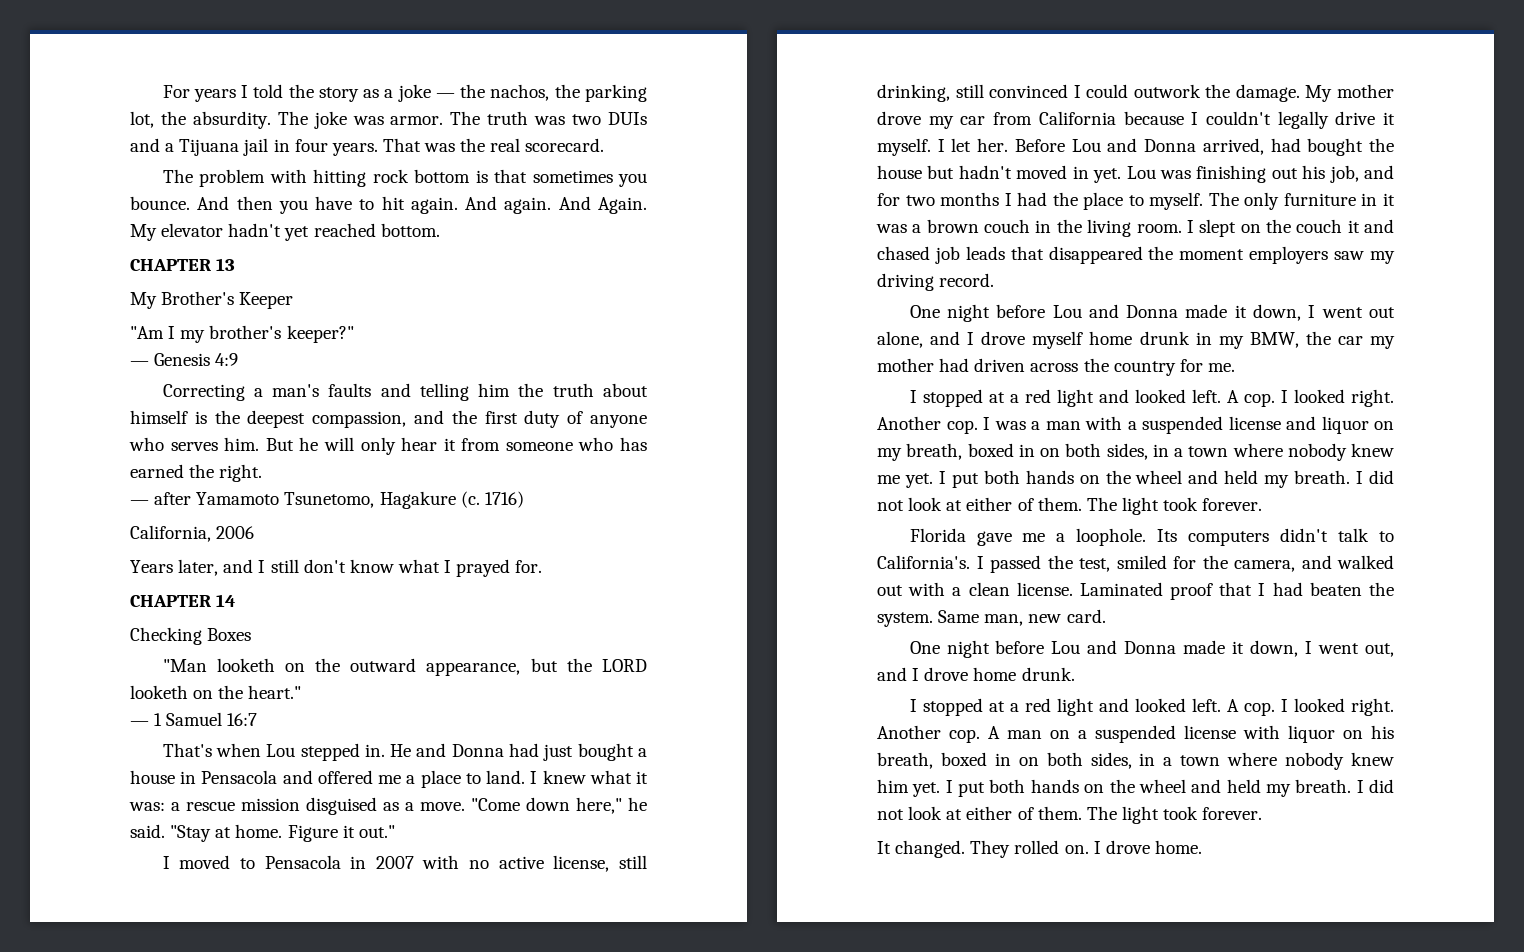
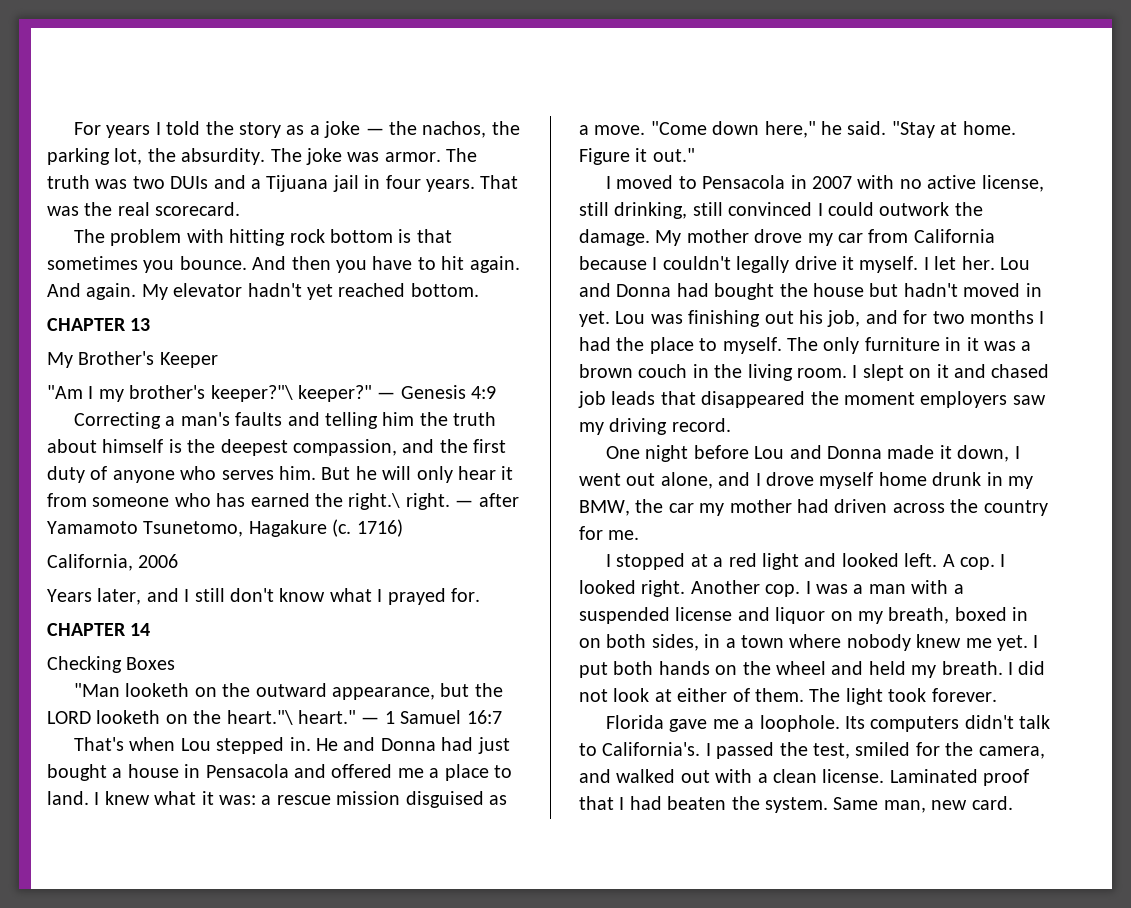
[558,196,647,214] And Again. -> (137, 291) none
(282, 332) none -> [210,385,293,402] keeper?"\
(354, 334) // -> (372, 393) none
[219,464,263,482] right. // -> [348,493,450,510] right.\ right.
(244, 692) none -> [226,710,293,725] heart."\
(302, 692) // -> (356, 717) none
[1014,138,1264,155] Before Lou and Donna arrived, -> [999,257,1030,270] [579,283,672,297] Lou and Donna
[1265,219,1343,233] the couch -> (932, 373) none
[909,640,1394,658] [877,667,1075,681] [909,698,1394,716] [877,725,1394,743] [877,752,1394,770] [877,779,1394,797] [877,806,1263,824] [877,840,1202,858] // One night before Lou and Donna made it down, I went out, and I drove home drunk. // I stopped at a red light and looked left. A cop. I looked right. Another cop. A man on a suspended license with liquor on his breath, boxed in on both sides, in a town where nobody knew him yet. I put both hands on the wheel and held my breath. I did not look at either of them. The light took forever. // It changed. They rolled on. I drove home. -> (1013, 803) none

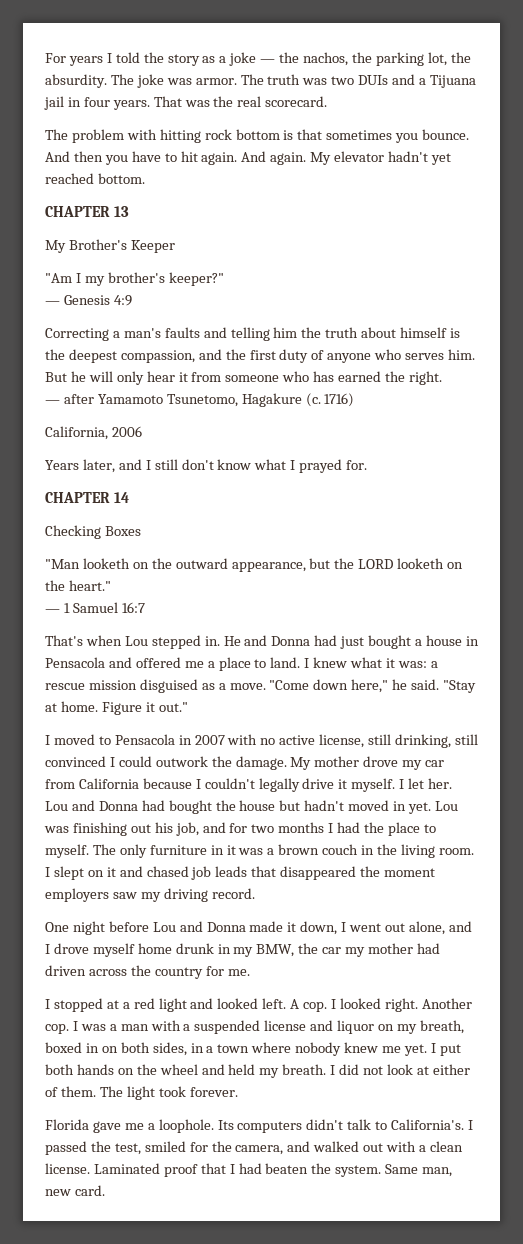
[210,385,293,402] keeper?"\ -> (165, 277) none
(372, 393) none -> (224, 279) //
[348,493,450,510] right.\ right. -> [408,371,442,385] right. //
[226,710,293,725] heart."\ -> (65, 585) none
(356, 717) none -> (111, 585) //

